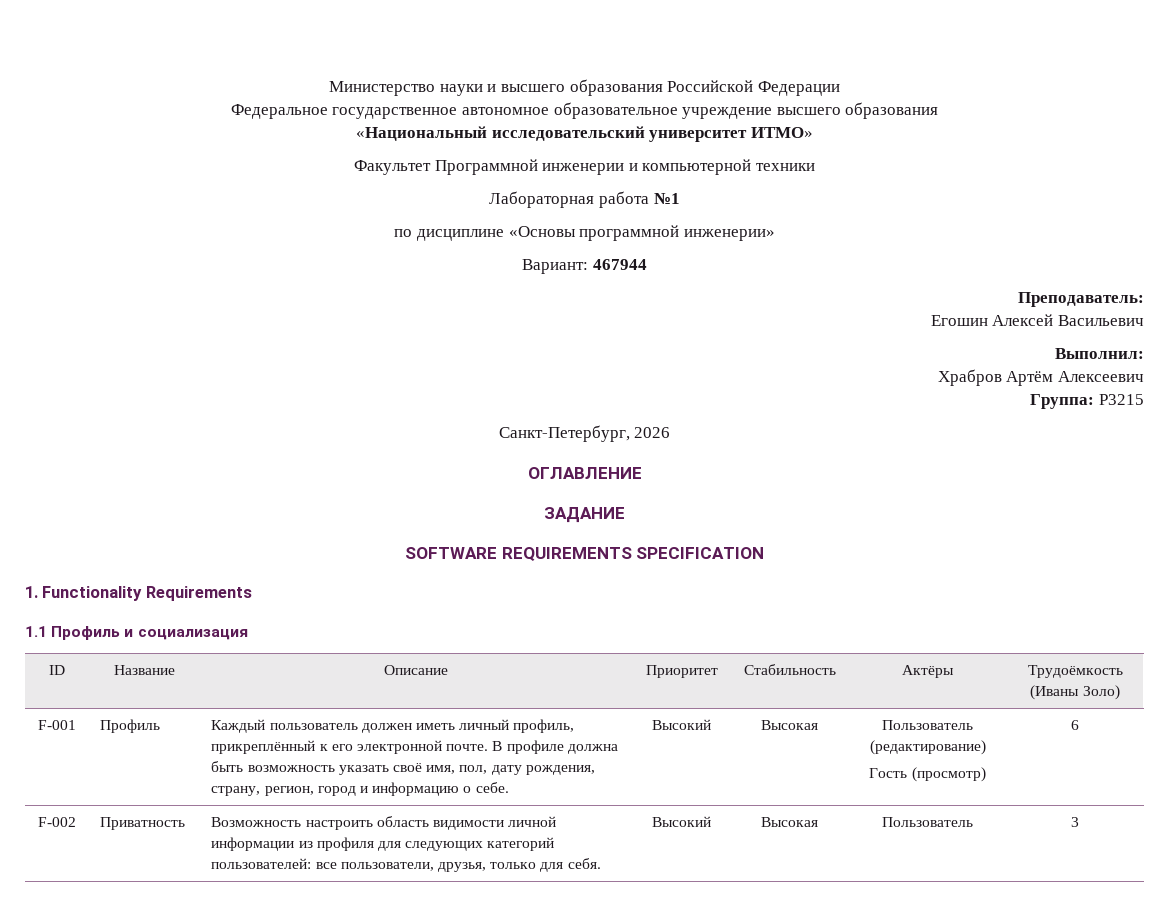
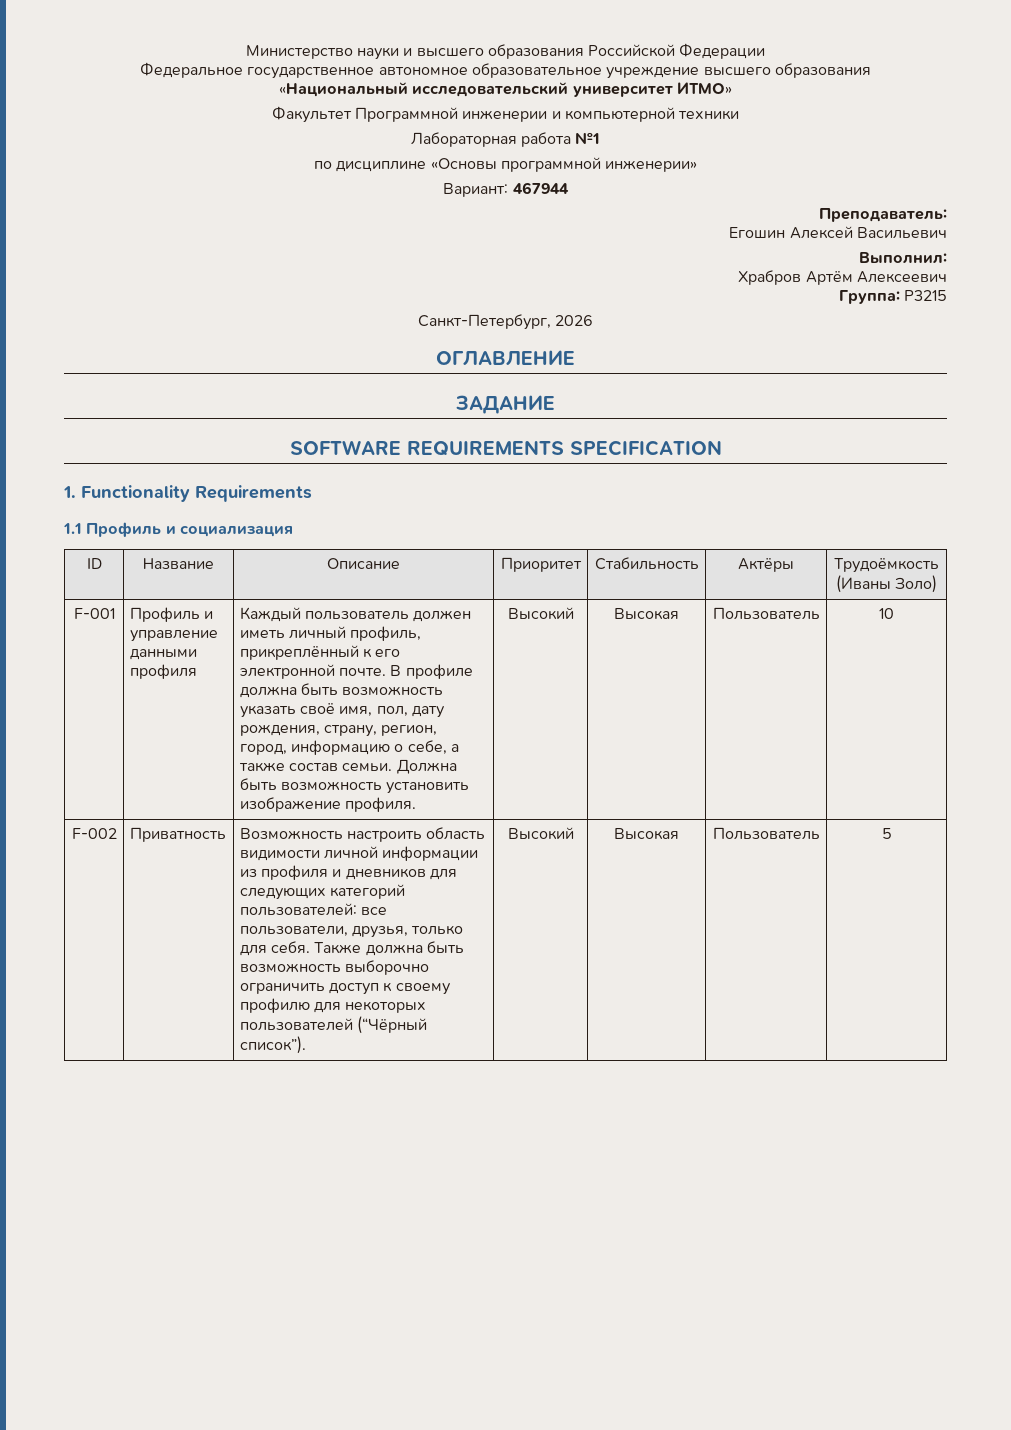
(161, 726) none -> [203,611,213,619] [129,630,218,642] [129,649,197,660] [129,664,197,679] и управление данными профиля
[317,782,509,796] [652,719,711,730] [761,720,818,730] [882,720,974,730] [869,740,986,755] [869,767,986,782] [1071,720,1079,730] город и информацию о себе. | Высокий | Высокая | Пользователь (редактирование) // Гость (просмотр) | 6 -> [239,740,459,755] [238,759,457,774] [239,778,470,794] [239,797,416,812] [507,607,574,620] [614,608,679,620] [712,607,820,620] [879,608,894,619] город, информацию о себе, а также состав семьи. Должна быть возможность установить изображение профиля. | Высокий | Высокая | Пользователь | 10
(374, 844) none -> [332,868,426,880] и дневников
[652,816,711,827] [761,817,818,827] [882,817,974,827] [1071,817,1079,827] | Высокий | Высокая | Пользователь | 3 -> [314,941,464,956] [239,960,429,975] [239,982,451,995] [239,998,427,1013] [239,1016,427,1034] [239,1036,306,1054] [507,827,574,840] [614,828,679,840] [712,827,820,840] [881,828,892,839] Также должна быть возможность выборочно ограничить доступ к своему профилю для некоторых пользователей (“Чёрный список”). | Высокий | Высокая | Пользователь | 5

